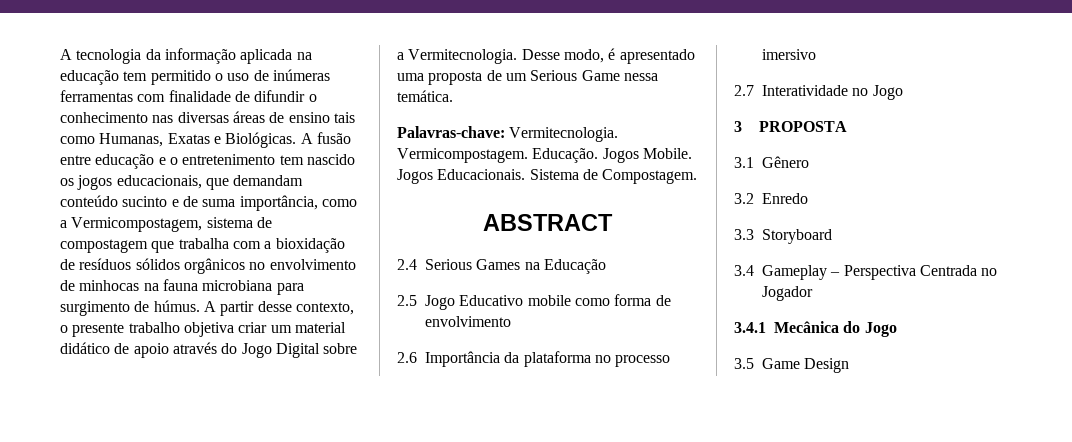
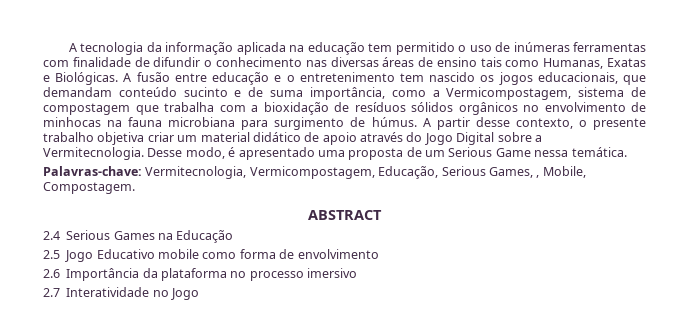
[509,127,619,142] [397,148,692,163] [397,169,598,184] Vermitecnologia. Vermicompostagem. Educação. Jogos Mobile. Jogos Educacionais. Sistema de -> [145,166,586,179] Vermitecnologia, Vermicompostagem, Educação, Serious Games, , Mobile,
[734,121,848,132] [734,156,809,168] [734,193,808,204] [734,229,832,244] [734,265,998,280] [762,286,813,301] [734,321,897,337] [734,358,850,373] // 3 PROPOSTA // 3.1 Gênero // 3.2 Enredo // 3.3 Storyboard // 3.4 Gameplay – Perspectiva Centrada no Jogador // 3.4.1 Mecânica do Jogo // 3.5 Game Design -> (199, 294) none

